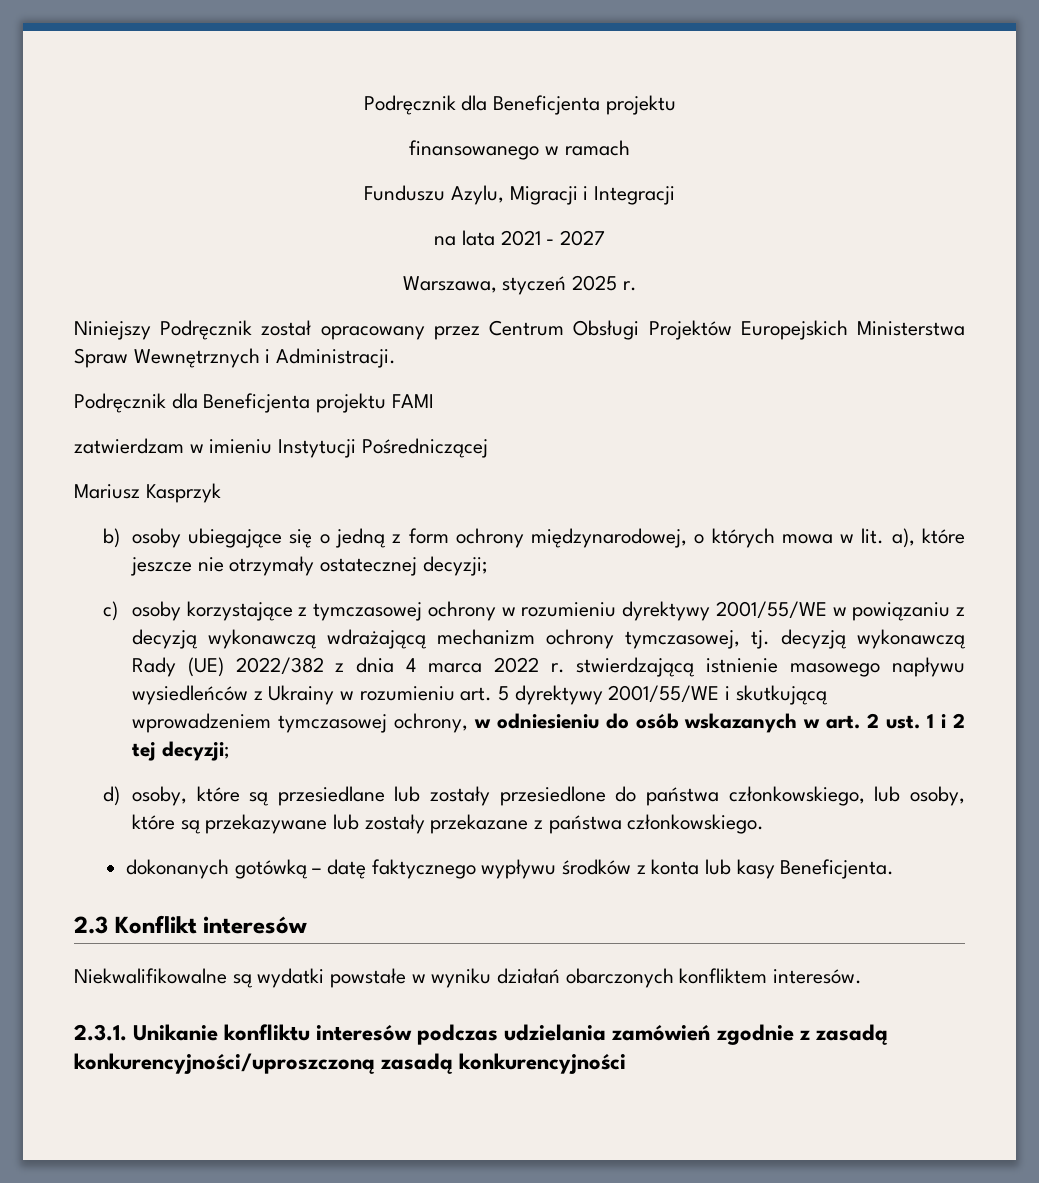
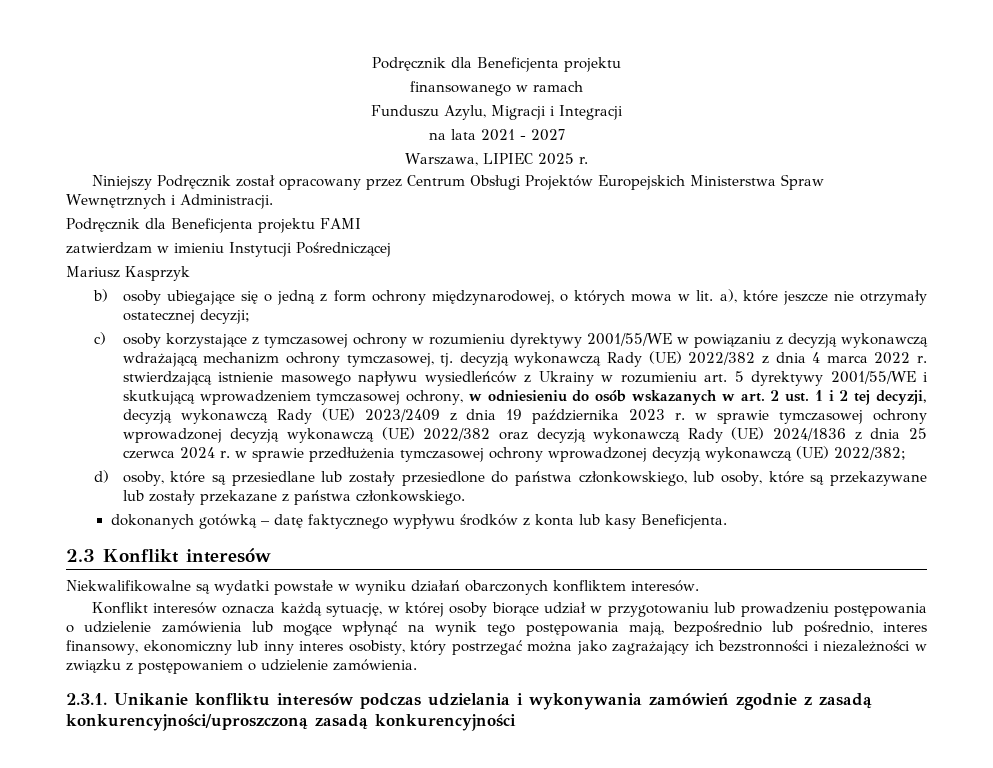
[502,276,567,295] styczeń -> [482,153,533,164] LIPIEC
[161,741,230,761] decyzji; -> [876,390,928,405] [122,408,928,424] [122,427,927,443] [122,446,906,462] decyzji, decyzją wykonawczą Rady (UE) 2023/2409 z dnia 19 października 2023 r. w sprawie tymczasowej ochrony wprowadzonej decyzją wykonawczą (UE) 2022/382 oraz decyzją wykonawczą Rady (UE) 2024/1836 z dnia 25 czerwca 2024 r. w sprawie przedłużenia tymczasowej ochrony wprowadzonej decyzją wykonawczą (UE) 2022/382;
(863, 976) none -> [91,602,928,617] [66,621,928,636] [66,640,928,655] [66,659,417,674] // Konflikt interesów oznacza każdą sytuację, w której osoby biorące udział w przygotowaniu lub prowadzeniu postępowania o udzielenie zamówienia lub mogące wpłynąć na wynik tego postępowania mają, bezpośrednio lub pośrednio, interes finansowy, ekonomiczny lub inny interes osobisty, który postrzegać można jako zagrażający ich bezstronności i niezależności w związku z postępowaniem o udzielenie zamówienia.
(607, 1032) none -> [517,693,642,710] i wykonywania

